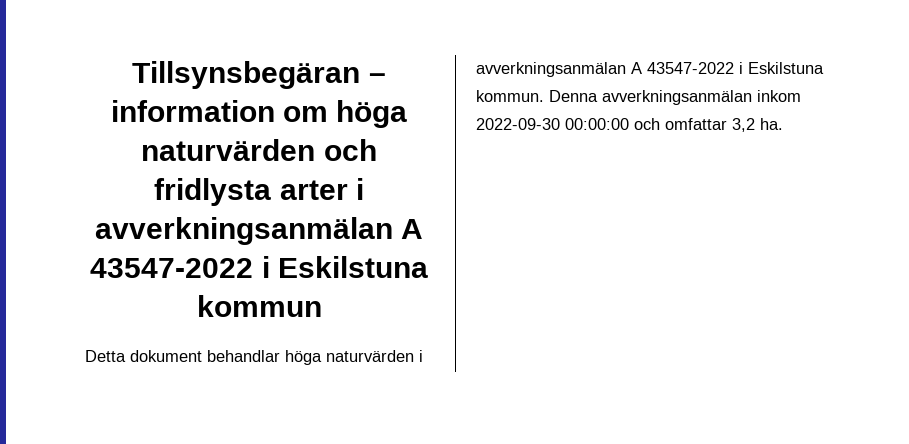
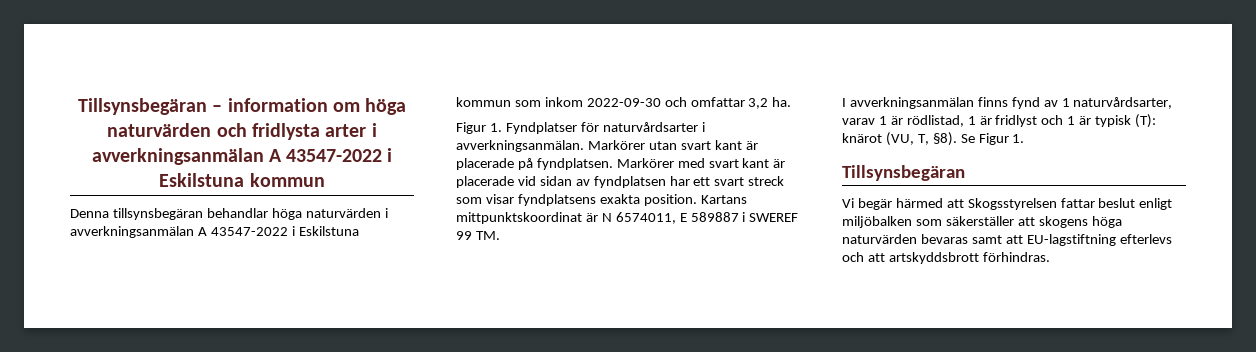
[85,350,202,362] Detta dokument -> [70,208,203,220] Denna tillsynsbegäran
[476,90,752,105] kommun. Denna avverkningsanmälan -> [456,97,541,107] kommun som
[565,118,629,130] 00:00:00 -> (661, 102) none
(783, 124) none -> [456,122,705,134] [456,140,758,152] [456,158,786,170] [456,176,785,188] [456,194,747,206] [456,212,799,224] [456,231,500,240] [842,97,1173,109] [842,114,1157,128] [842,132,1025,146] [842,165,965,181] [842,198,1173,210] [842,216,1122,228] [842,234,1172,246] [842,252,1050,264] // Figur 1. Fyndplatser för naturvårdsarter i avverkningsanmälan. Markörer utan svart kant är placerade på fyndplatsen. Markörer med svart kant är placerade vid sidan av fyndplatsen har ett svart streck som visar fyndplatsens exakta position. Kartans mittpunktskoordinat är N 6574011, E 589887 i SWEREF 99 TM. // I avverkningsanmälan finns fynd av 1 naturvårdsarter, varav 1 är rödlistad, 1 är fridlyst och 1 är typisk (T): knärot (VU, T, §8). Se Figur 1. // Tillsynsbegäran // Vi begär härmed att Skogsstyrelsen fattar beslut enligt miljöbalken som säkerställer att skogens höga naturvärden bevaras samt att EU-lagstiftning efterlevs och att artskyddsbrott förhindras.

